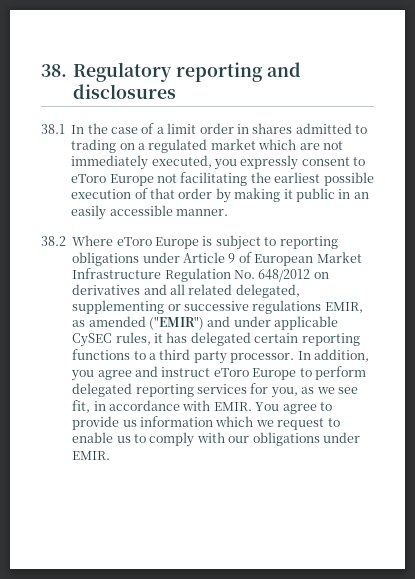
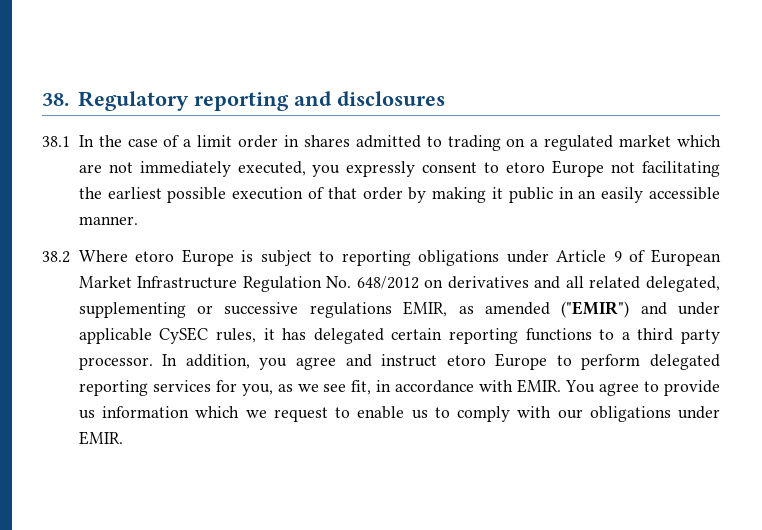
[71,174,107,183] eToro -> [506,162,546,173] etoro
[116,237,152,246] eToro -> [135,251,175,262] etoro
[213,368,249,377] eToro -> [446,355,486,366] etoro

